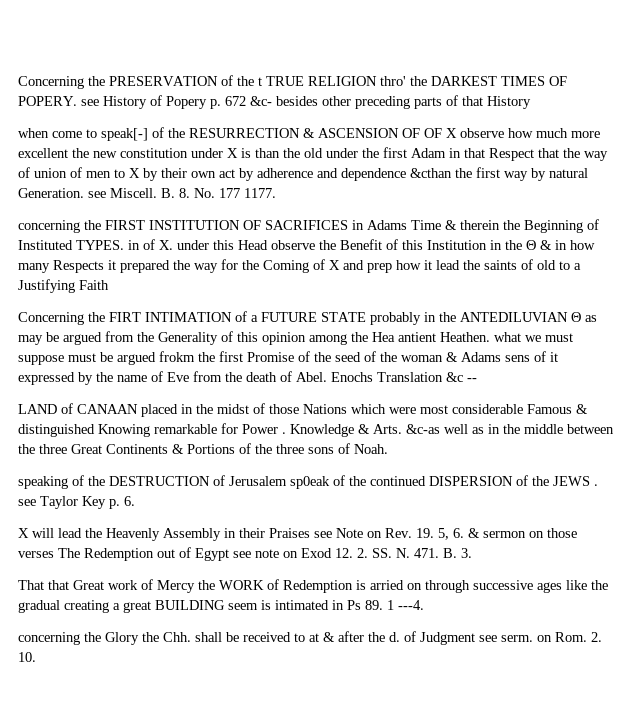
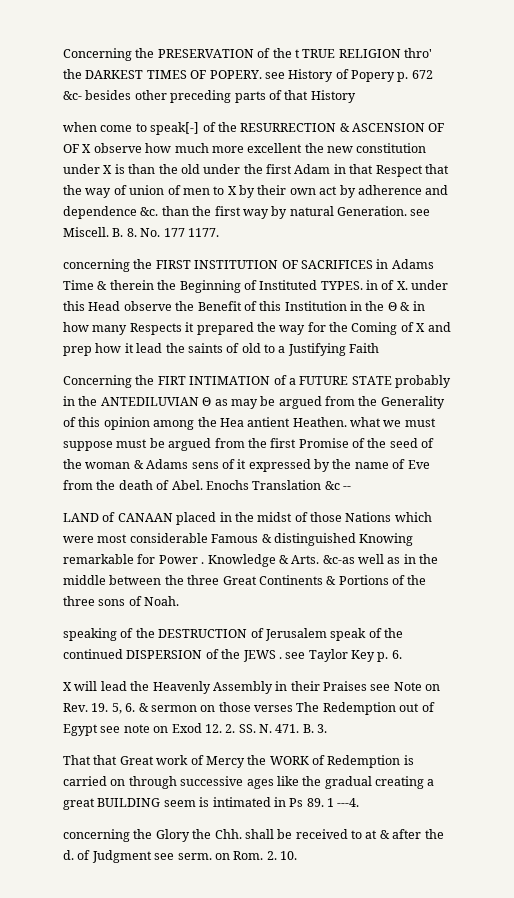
[410,168,452,178] &cthan -> [140,206,189,216] &c. than
[159,351,195,362] frokm -> [214,438,245,448] from
[290,476,330,489] sp0eak -> [330,628,367,641] speak
[370,580,404,590] arried -> [63,776,107,786] carried

